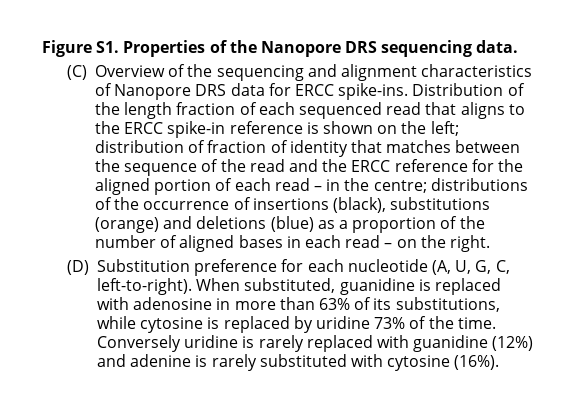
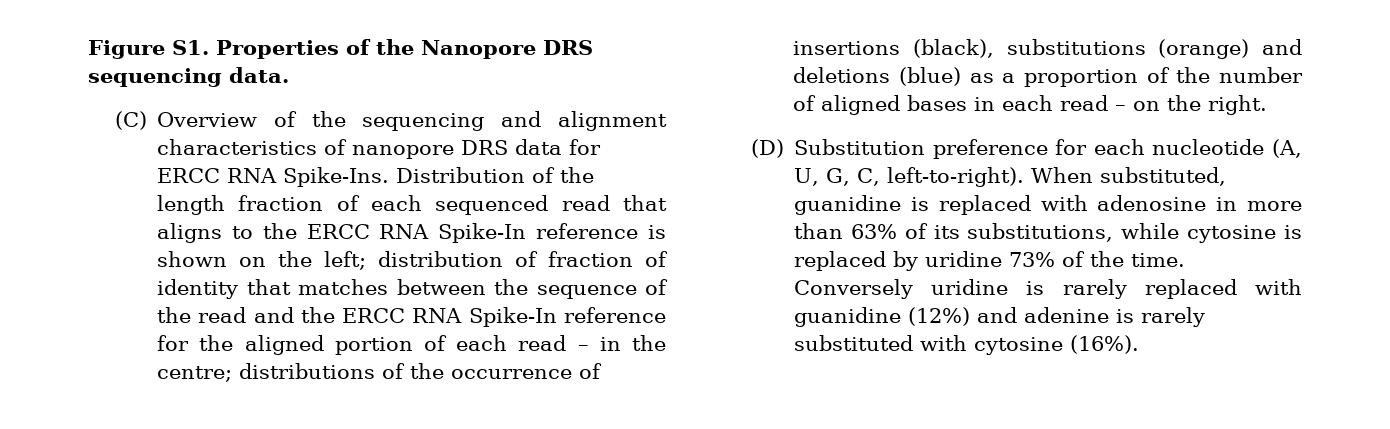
[114,84,192,100] Nanopore -> [352,145,455,159] nanopore
[338,83,409,100] spike-ins. -> [227,167,390,187] RNA Spike-Ins.
[167,121,226,138] spike-in -> [379,223,527,243] RNA Spike-In
(391, 166) none -> [412,307,557,327] RNA Spike-In

